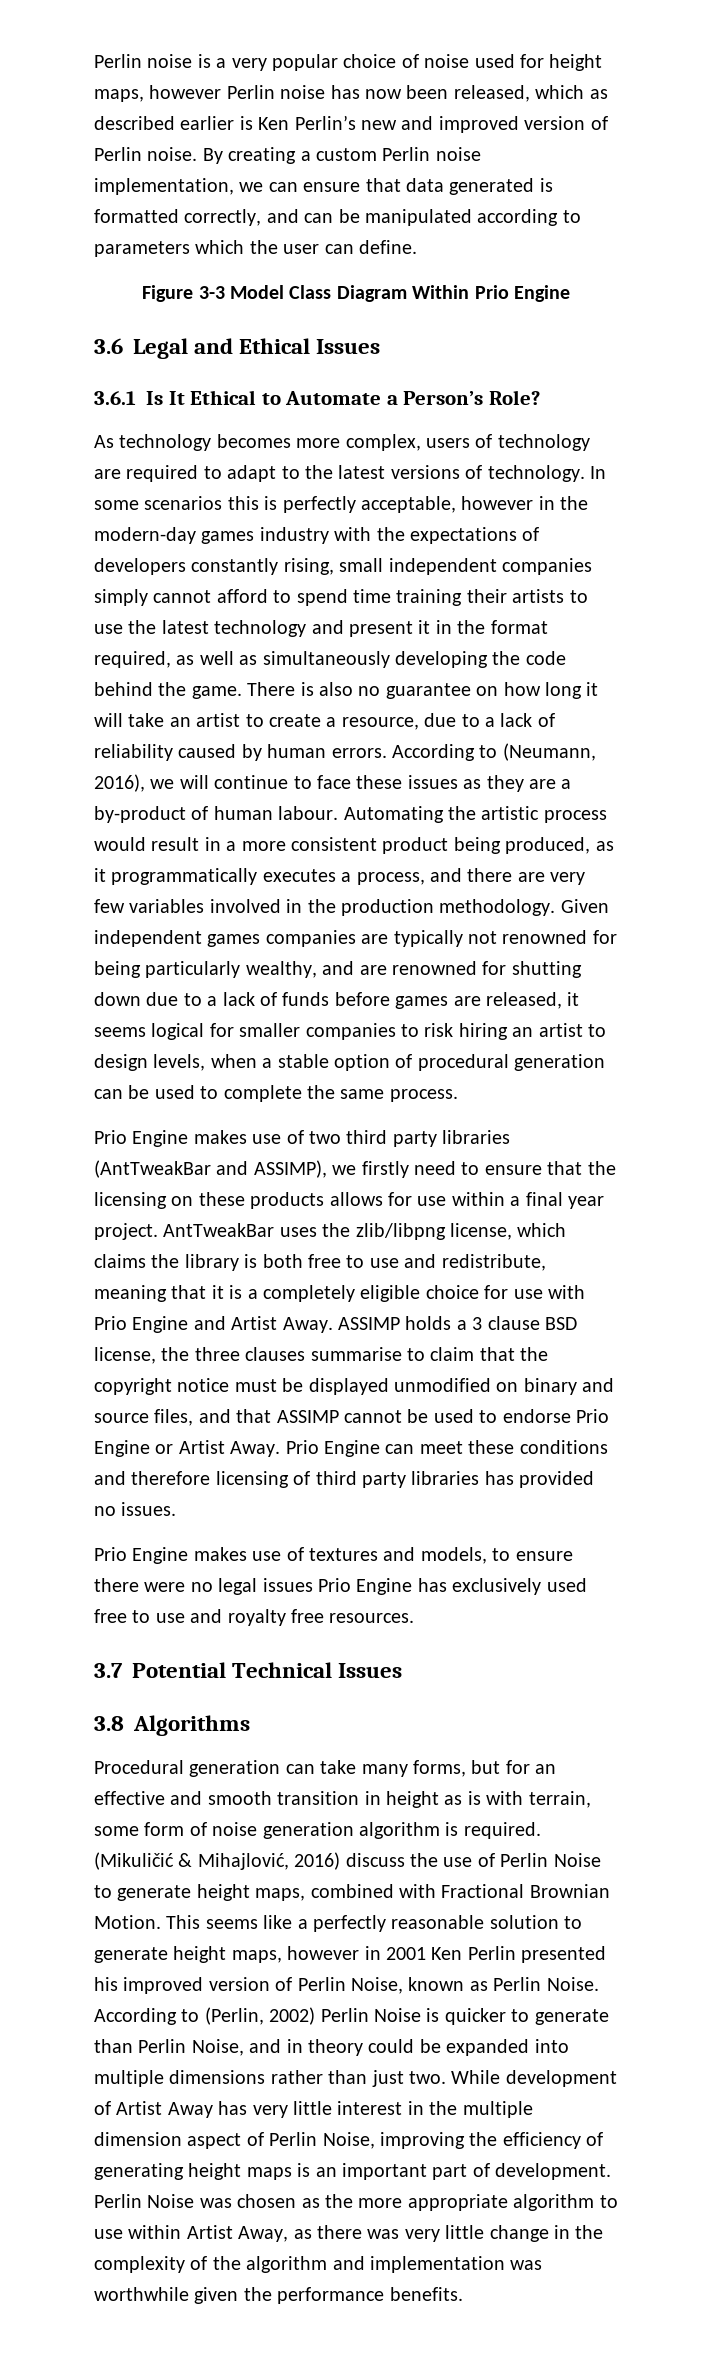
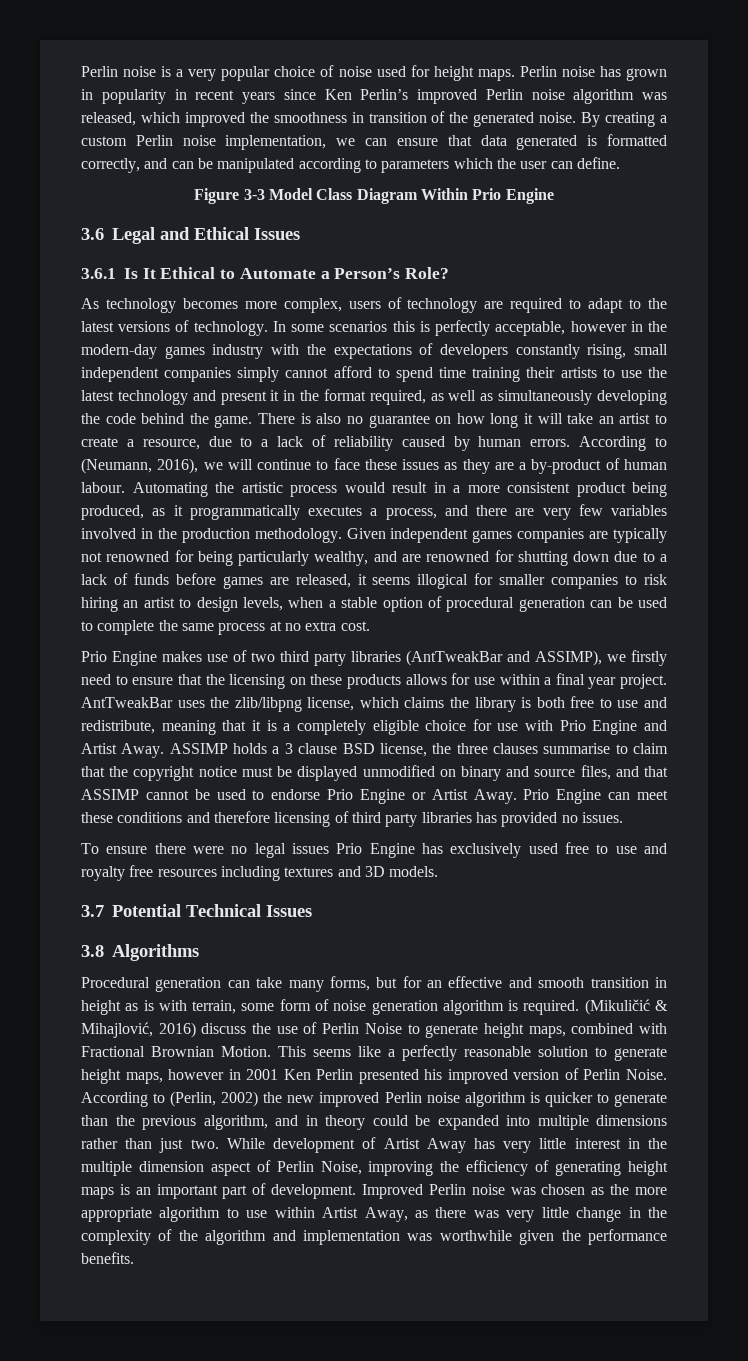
[94,85,222,102] maps, however -> [477,69,515,81] maps.
[365,85,608,102] [94,115,608,133] [94,147,142,161] now been released, which as described earlier is Ken Perlin’s new and improved version of Perlin -> [626,68,667,81] [81,89,667,104] [81,111,535,127] grown in popularity in recent years since Ken Perlin’s improved Perlin noise algorithm was released, which improved the smoothness in transition of the generated
[151,1023,205,1040] logical -> [417,574,469,589] illogical
[389,1089,458,1102] process. -> [218,621,370,635] process at no extra cost.
[94,1547,511,1564] Prio Engine makes use of textures and models, to -> [81,843,99,854] To
[329,1613,415,1623] resources. -> [157,866,439,881] resources including textures and 3D models.
[351,1977,542,1994] Noise, known as Perlin -> (621, 1074) none
[320,2008,421,2022] Perlin Noise -> [263,1092,526,1107] the new improved Perlin noise algorithm
[138,2039,244,2056] Perlin Noise, -> [115,1115,268,1130] the previous algorithm,
[94,2194,195,2208] Perlin Noise -> [361,1184,505,1199] Improved Perlin noise

